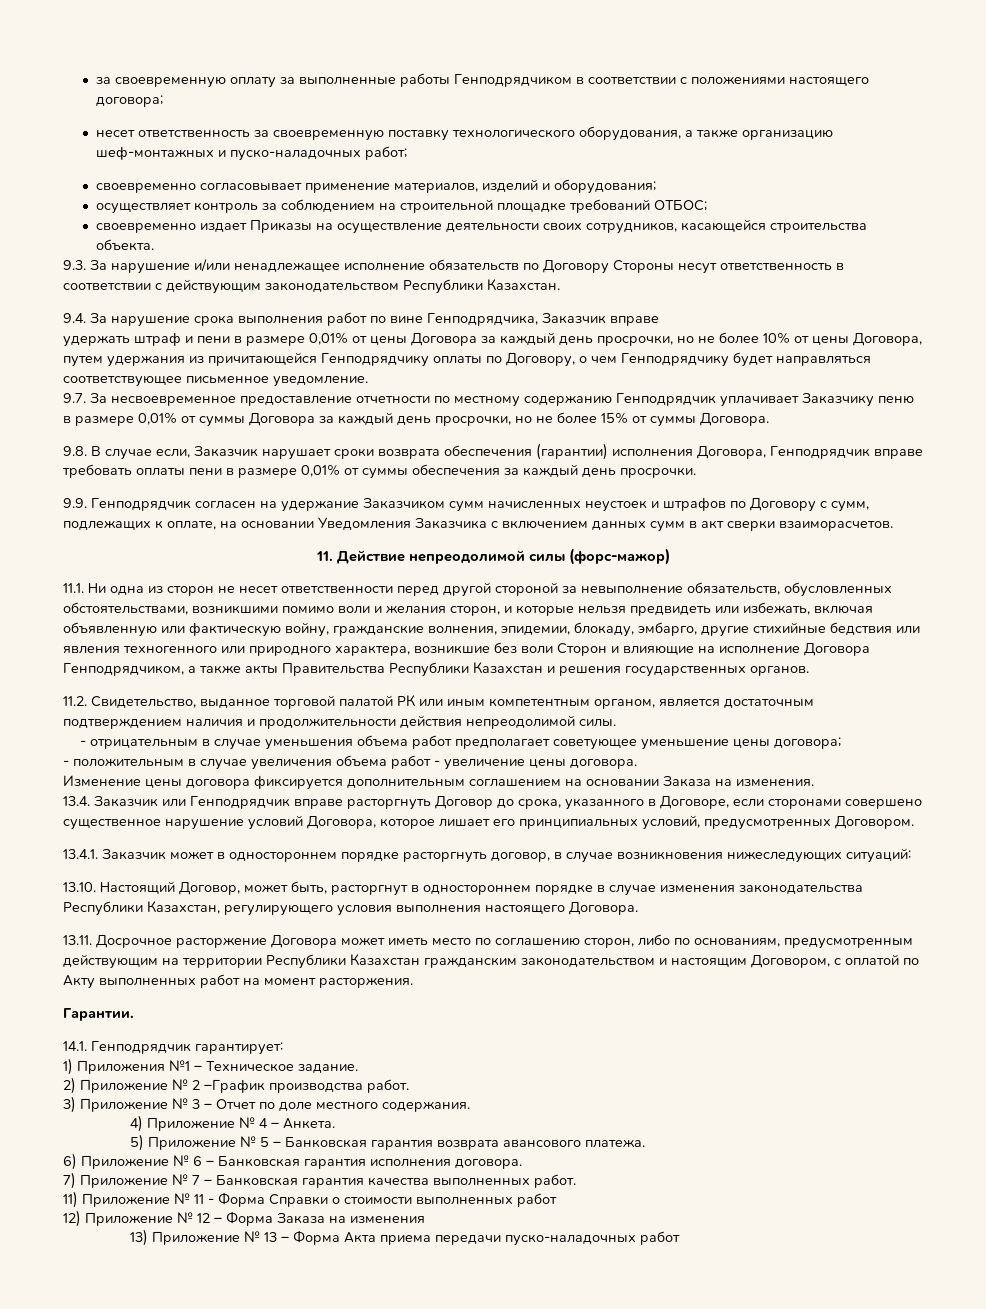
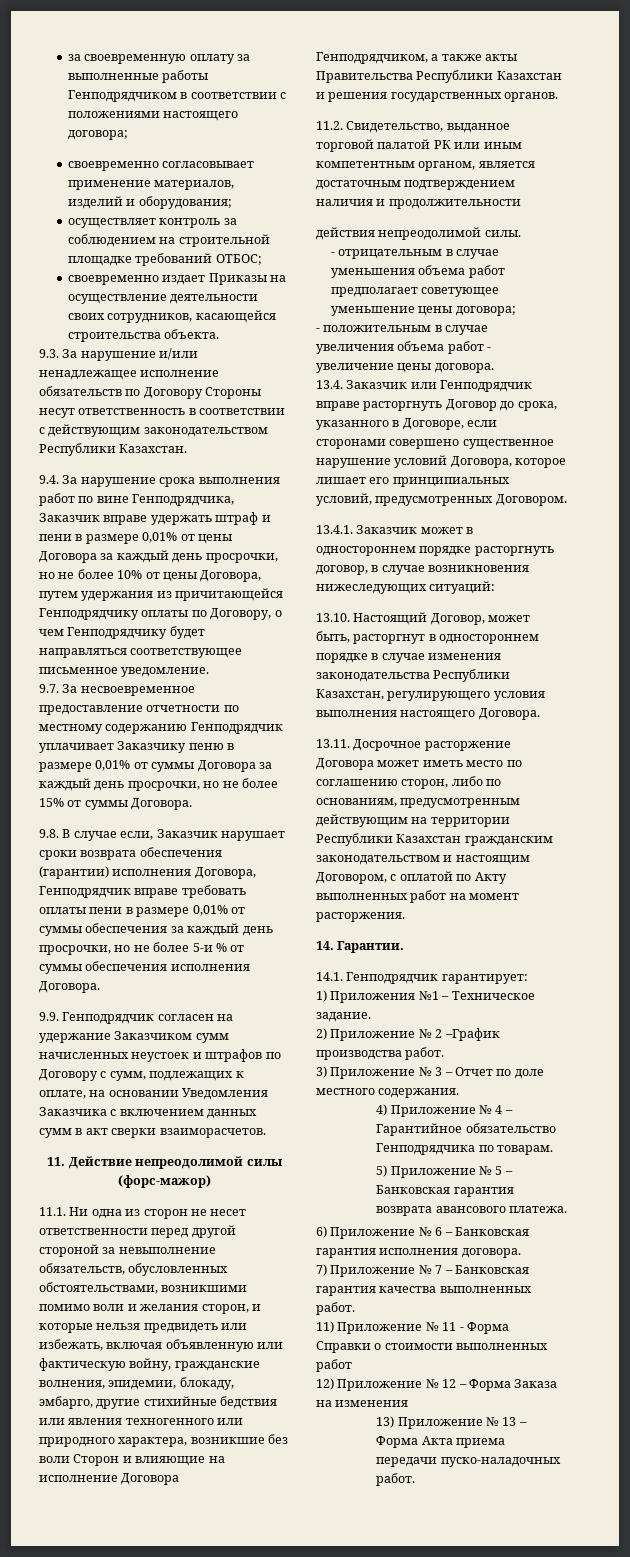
[95,126,833,141] [95,146,407,161] // несет ответственность за своевременную поставку технологического оборудования, а также организацию шеф-монтажных и пуско-наладочных работ; -> (128, 135) none
(659, 321) // -> (148, 520) none
[620,467,696,478] просрочки. -> [39,942,245,955] [39,961,250,974] [39,981,100,993] просрочки, но не более 5-и % от суммы обеспечения исполнения Договора.
(396, 723) none -> (521, 204) //
[63,775,814,790] // Изменение цены договора фиксируется дополнительным соглашением на основании Заказа на изменения. -> (494, 368) none
(413, 982) none -> [316,941,334,950] 14.
[283,1118,336,1129] Анкета. -> [376,1123,556,1136] [376,1143,553,1155] Гарантийное обязательство Генподрядчика по товарам.
[640,1231,681,1245] работ -> [376,1473,416,1486] работ.

